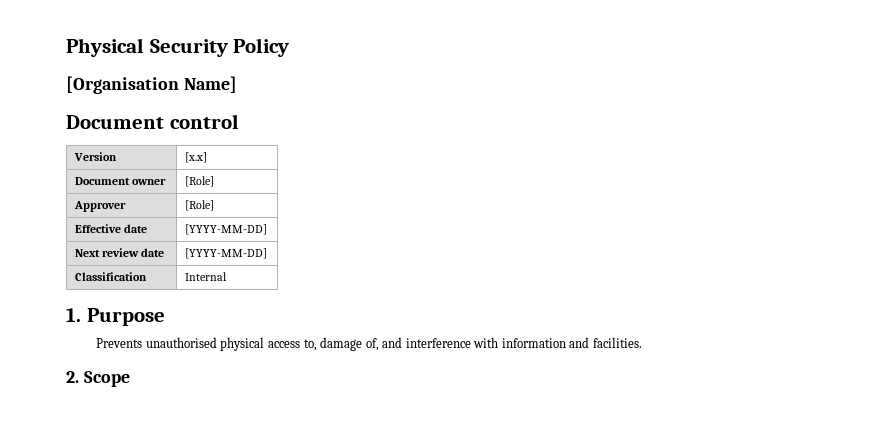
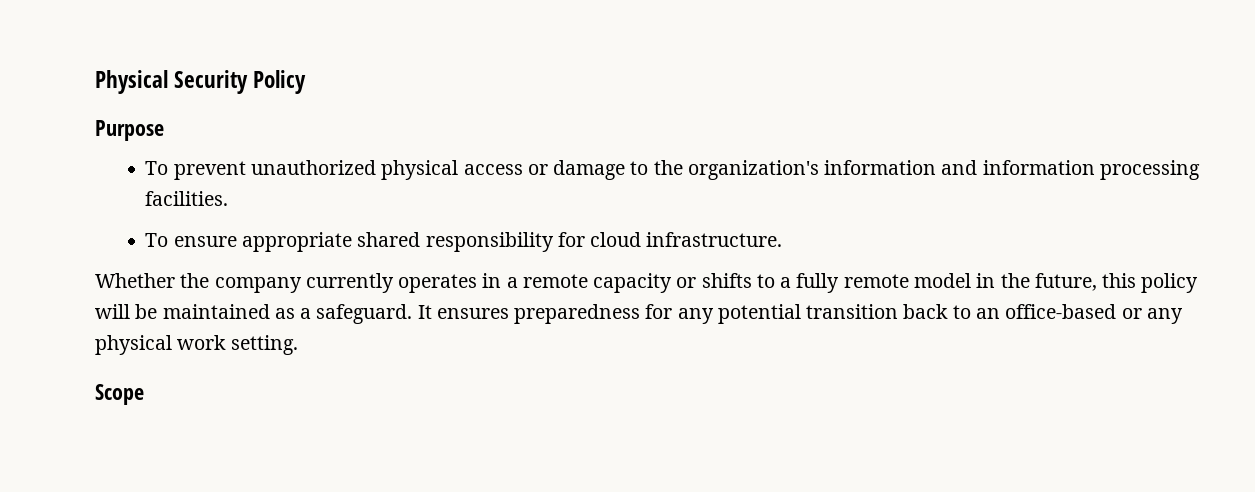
[66,76,237,94] [66,114,239,129] [74,152,118,161] [185,152,208,163] [75,177,167,185] [185,176,215,187] [74,201,127,212] [185,200,215,211] [75,224,148,233] [185,224,268,235] [75,248,165,257] [185,248,268,259] [75,272,148,281] [185,272,228,281] [66,308,165,326] [96,337,642,351] [66,371,79,383] [Organisation Name] // Document control // Version | [x.x] // Document owner | [Role] // Approver | [Role] // Effective date | [YYYY-MM-DD] // Next review date | [YYYY-MM-DD] // Classification | Internal // 1. Purpose // Prevents unauthorised physical access to, damage of, and interference with information and facilities. // 2. -> [95,120,164,141] [145,160,1200,180] [145,191,229,206] [145,232,783,252] [95,273,1199,293] [95,304,1183,324] [95,335,298,355] Purpose // To prevent unauthorized physical access or damage to the organization's information and information processing facilities. // To ensure appropriate shared responsibility for cloud infrastructure. // Whether the company currently operates in a remote capacity or shifts to a fully remote model in the future, this policy will be maintained as a safeguard. It ensures preparedness for any potential transition back to an office-based or any physical work setting. //

